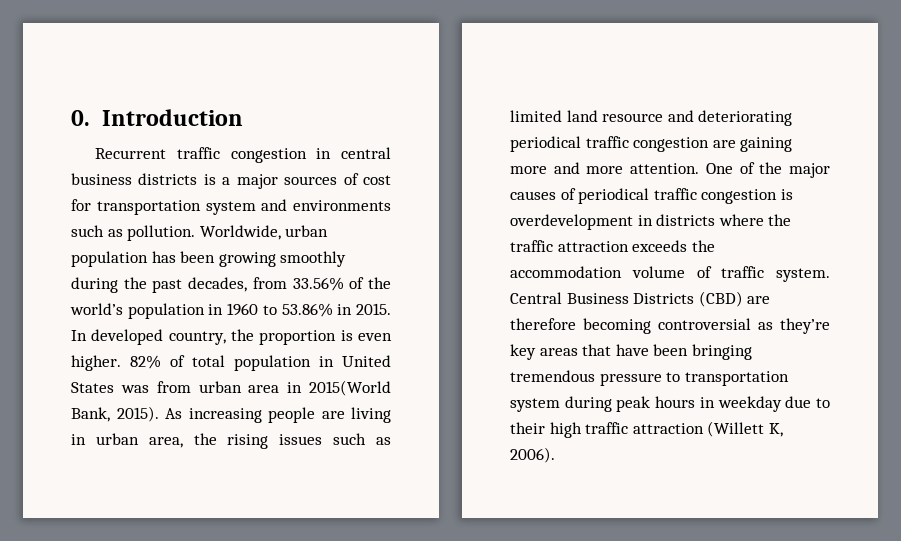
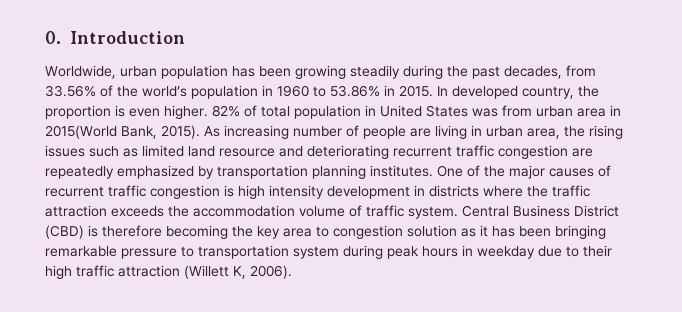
[95,147,391,163] [71,173,391,189] [71,199,391,215] [71,225,196,241] Recurrent traffic congestion in central business districts is a major sources of cost for transportation system and environments such as pollution. -> (186, 37) none
[280,251,347,267] smoothly -> [350,65,400,79] steadily
(262, 415) none -> [293,125,359,137] number of
[510,136,581,152] periodical -> [393,146,452,157] recurrent
[740,137,793,152] [510,162,700,174] gaining more and more attention. -> [45,165,433,179] repeatedly emphasized by transportation planning institutes.
[578,188,650,204] periodical -> [45,186,104,197] recurrent
[510,214,633,230] overdevelopment -> [238,185,410,199] high intensity development
[633,291,771,307] [510,318,830,334] [510,344,649,360] Districts (CBD) are therefore becoming controversial as they’re key areas that have -> [574,205,619,217] [45,225,515,239] District (CBD) is therefore becoming the key area to congestion solution as it has
[510,370,595,382] tremendous -> [45,246,117,257] remarkable

